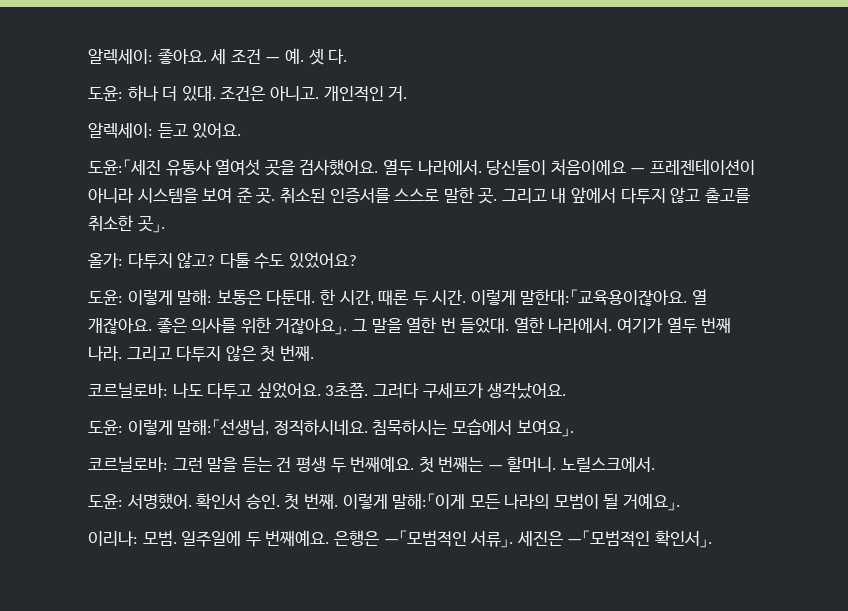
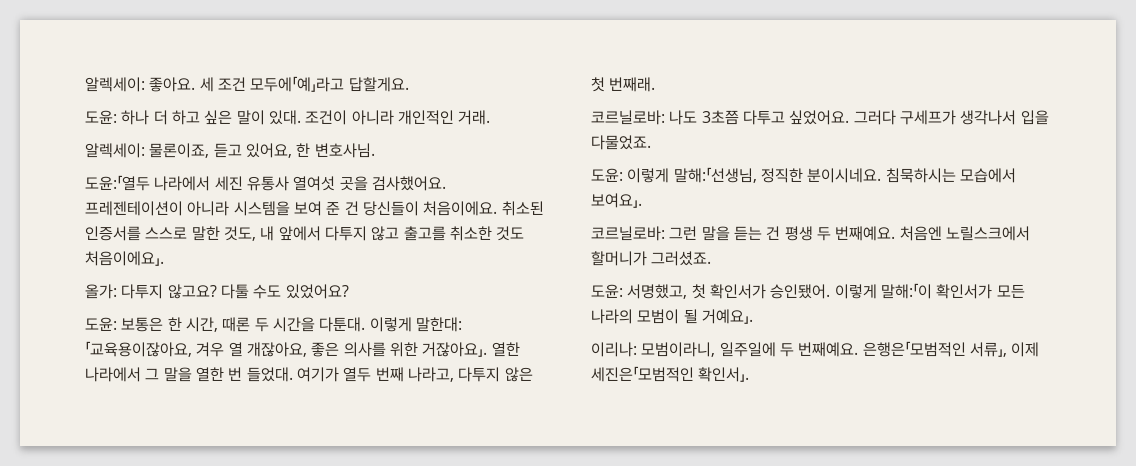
[265,48,348,65] [88,85,408,102] [88,122,242,138] — 예. 셋 다. // 도윤: 하나 더 있대. 조건은 아니고. 개인적인 거. // 알렉세이: 듣고 있어요. -> [250,76,409,92] [85,110,491,125] [85,143,375,158] 모두에「예」라고 답할게요. // 도윤: 하나 더 하고 싶은 말이 있대. 조건이 아니라 개인적인 거래. // 알렉세이: 물론이죠, 듣고 있어요, 한 변호사님.
(131, 166) none -> [122,176,211,191] 열두 나라에서
[382,159,646,176] 열두 나라에서. 당신들이 처음이에요 — -> (446, 183) none
[256,188,276,204] 곳. -> [344,201,498,216] 건 당신들이 처음이에요.
[478,188,547,204] 곳. 그리고 -> [223,226,256,241] 것도,
[137,216,153,232] 곳 -> [496,226,525,241] [85,251,155,266] 것도 처음이에요
[177,252,216,268] 않고? -> [167,284,217,299] 않고요?
[127,289,316,305] 이렇게 말해: 보통은 다툰대. -> [121,317,164,332] 보통은
[432,290,467,305] 시간. -> [272,317,366,332] 시간을 다툰대.
[578,289,708,306] [88,318,152,334] 교육용이잖아요. 열 개잖아요. -> [90,342,307,357] 교육용이잖아요, 겨우 열 개잖아요,
(348, 330) none -> [491,342,520,357] [85,367,141,382] 열한 나라에서
[513,317,613,333] 열한 나라에서. -> (293, 374) none
[88,346,172,361] 나라. 그리고 -> [407,367,454,382] 나라고,
[279,345,314,361] 번째. -> [609,77,656,92] 번째래.
(203, 390) none -> [701,110,739,125] 3초쯤
[325,382,369,398] 3초쯤. -> (850, 117) none
[487,383,567,399] 생각났어요. -> [960,110,1049,125] [591,135,651,150] 생각나서 입을 다물었죠.
[273,419,368,436] 정직하시네요. -> [760,168,882,183] 정직한 분이시네요.
[418,456,656,473] [88,493,466,510] 첫 번째는 — 할머니. 노릴스크에서. // 도윤: 서명했어. 확인서 승인. 첫 번째. 이렇게 말해:「이게 -> [899,226,1030,241] [591,251,712,266] [591,283,993,299] 처음엔 노릴스크에서 할머니가 그러셨죠. // 도윤: 서명했고, 첫 확인서가 승인됐어. 이렇게 말해:「이 확인서가
[142,530,177,546] 모범. -> [641,342,716,357] 모범이라니,
[383,539,399,544] — -> (905, 349) none
[509,531,583,546] . 세진은 — -> [1002,342,1040,357] [591,367,633,382] , 이제 세진은

